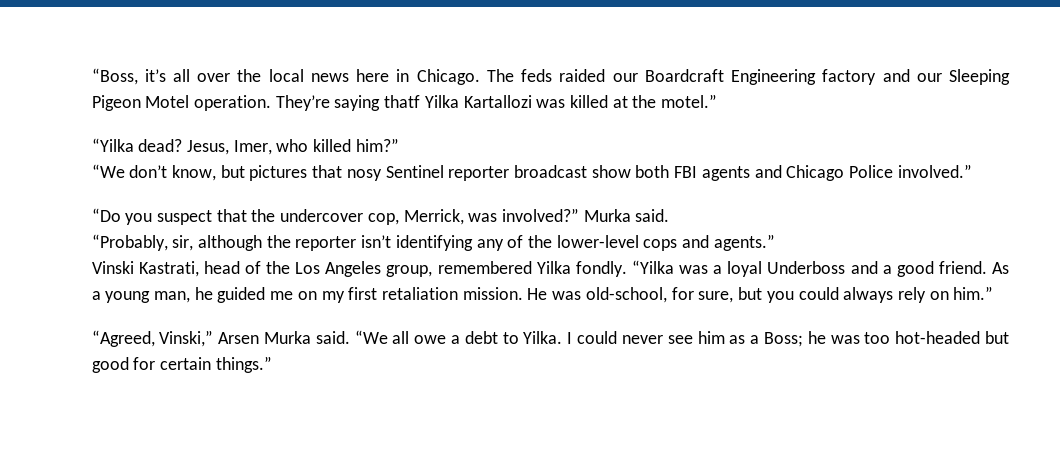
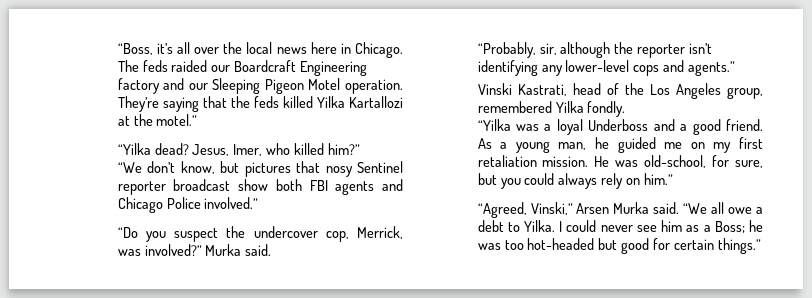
[384,95,609,108] thatf Yilka Kartallozi was killed -> [202,96,404,108] that the feds killed Yilka Kartallozi
[216,209,247,222] that -> (219, 235) none
[507,235,553,248] of the -> (563, 70) none
(627, 269) none -> (626, 109) //

